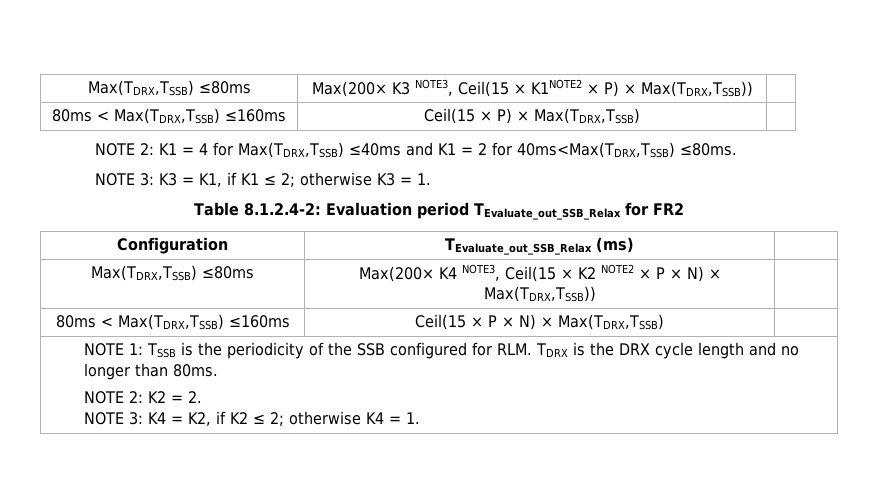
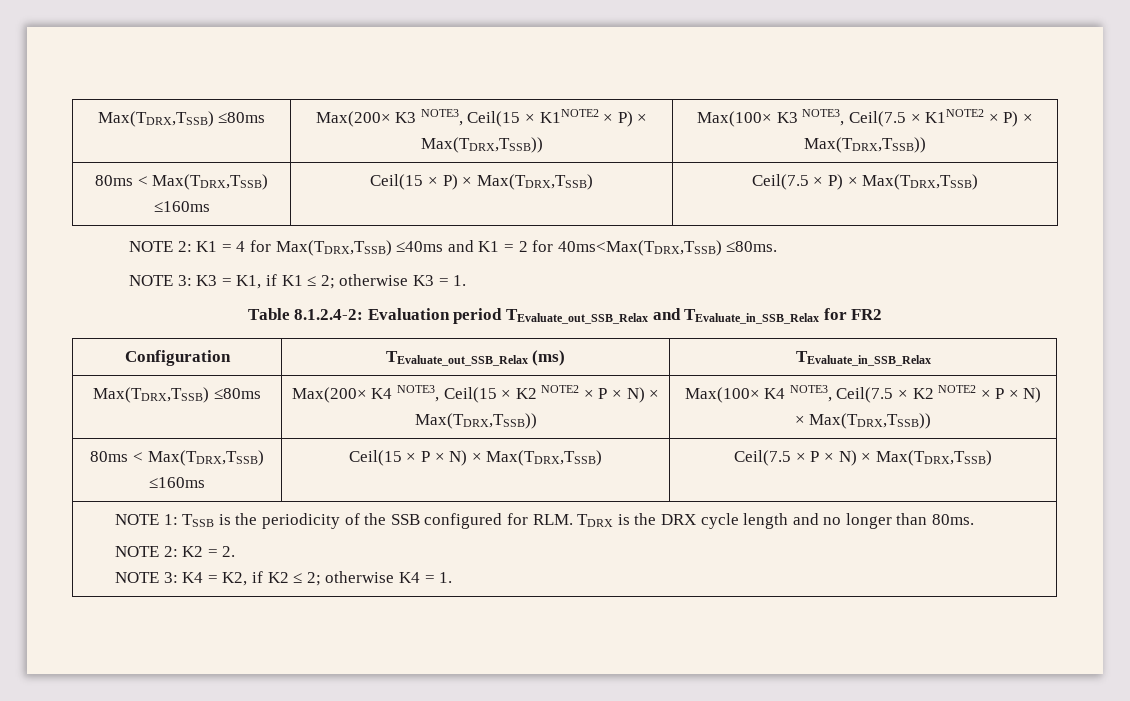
(753, 89) none -> [697,109,1033,127] [804,137,926,153] Max(100× K3 NOTE3, Ceil(7.5 × K1NOTE2 × P) × Max(TDRX,TSSB))
(640, 116) none -> [751,174,979,190] Ceil(7.5 × P) × Max(TDRX,TSSB)
(621, 211) none -> [652,308,820,324] and TEvaluate_in_SSB_Relax
(634, 245) none -> [795,351,931,366] TEvaluate_in_SSB_Relax
(596, 294) none -> [684,385,1042,403] [794,413,932,429] Max(100× K4 NOTE3, Ceil(7.5 × K2 NOTE2 × P × N) × Max(TDRX,TSSB))
(664, 322) none -> [734,450,992,466] Ceil(7.5 × P × N) × Max(TDRX,TSSB)

